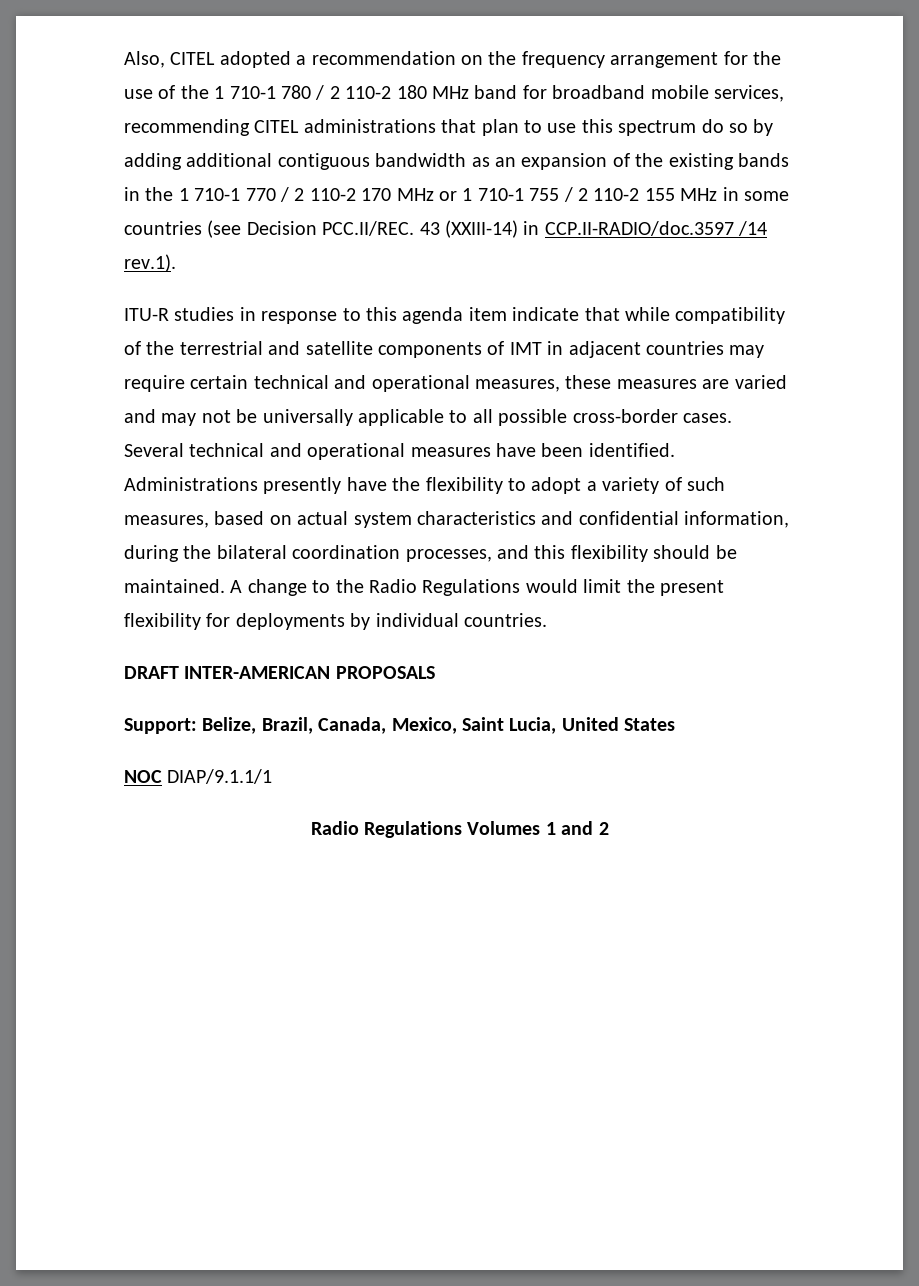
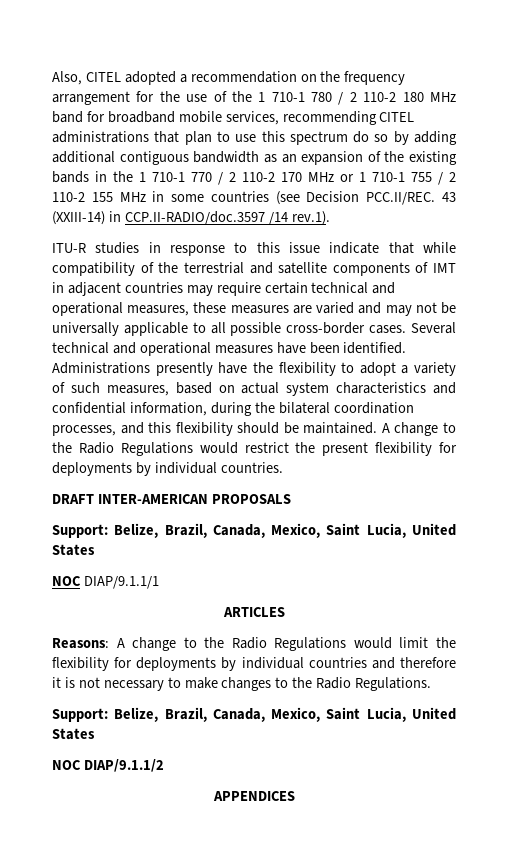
[402,307,507,324] agenda item -> [289,242,320,253] issue
[583,579,622,593] limit -> [244,442,289,453] restrict
[310,821,609,838] Radio Regulations Volumes 1 and 2 -> [222,607,285,617] [52,637,456,651] [52,657,456,671] [52,677,432,691] [52,707,456,722] [52,728,95,740] [52,759,164,772] [212,791,295,801] ARTICLES // Reasons: A change to the Radio Regulations would limit the flexibility for deployments by individual countries and therefore it is not necessary to make changes to the Radio Regulations. // Support: Belize, Brazil, Canada, Mexico, Saint Lucia, United States // NOC DIAP/9.1.1/2 // APPENDICES

